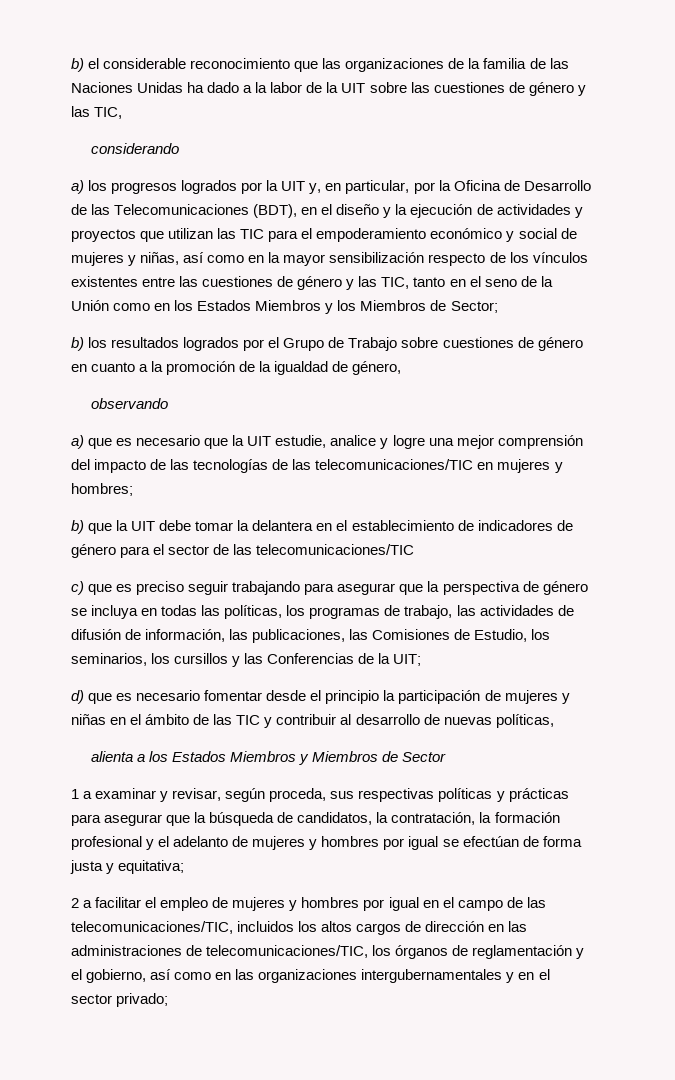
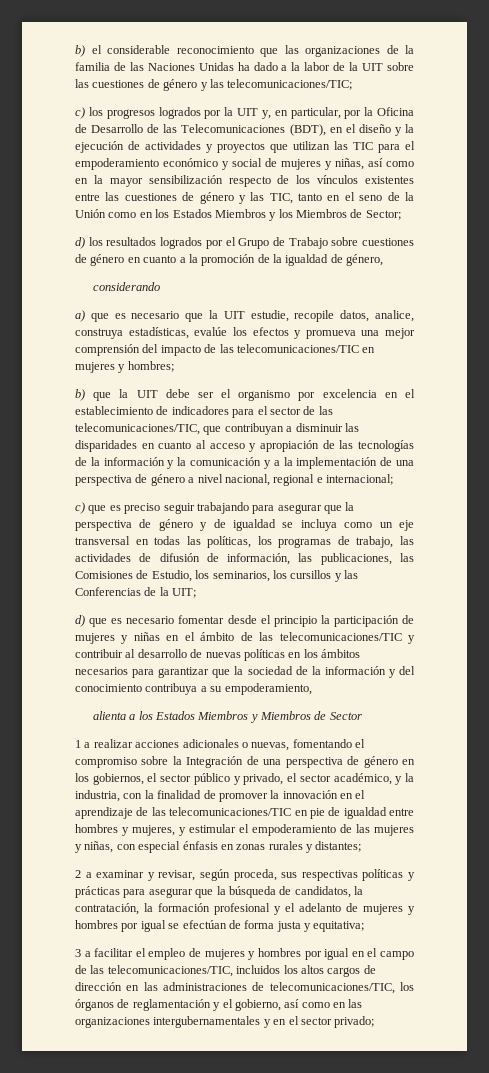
[94,107,123,119] [90,143,179,154] [71,180,84,194] TIC, // considerando // a) -> [227,79,353,90] [75,107,85,119] telecomunicaciones/TIC; // c)
[71,337,84,351] b) -> [75,237,85,249] d)
[90,398,168,409] observando -> [92,282,160,291] considerando
[330,435,425,449] analice y logre -> [294,310,415,322] [75,327,356,339] recopile datos, analice, construya estadísticas, evalúe los efectos y promueva
[193,459,312,473] tecnologías de las -> (234, 348) none
[195,520,314,531] tomar la delantera -> [197,389,377,401] ser el organismo por excelencia
[556,520,573,531] [71,544,116,558] de género -> (229, 410) none
[256,544,415,555] telecomunicaciones/TIC -> [75,423,359,435] [75,440,414,452] [75,457,414,469] [75,474,393,486] telecomunicaciones/TIC, que contribuyan a disminuir las disparidades en cuanto al acceso y apropiación de las tecnologías de la información y la comunicación y a la implementación de una perspectiva de género a nivel nacional, regional e internacional;
[71,605,139,619] se incluya -> [200,519,414,531] [75,536,130,545] y de igualdad se incluya como un eje transversal
[236,715,261,725] TIC -> [279,632,402,641] telecomunicaciones/TIC
[495,714,554,728] políticas, -> [243,649,360,661] [75,666,415,678] [75,683,312,695] políticas en los ámbitos necesarios para garantizar que la sociedad de la información y del conocimiento contribuya a su empoderamiento,
(93, 795) none -> [93,739,365,751] [75,756,416,768] [75,773,415,785] [75,790,366,802] [75,807,414,819] [75,824,414,836] [75,841,362,853] [75,870,92,878] realizar acciones adicionales o nuevas, fomentando el compromiso sobre la Integración de una perspectiva de género en los gobiernos, el sector público y privado, el sector académico, y la industria, con la finalidad de promover la innovación en el aprendizaje de las telecomunicaciones/TIC en pie de igualdad entre hombres y mujeres, y estimular el empoderamiento de las mujeres y niñas, con especial énfasis en zonas rurales y distantes; // 2 a
[71,898,79,908] 2 -> [75,949,81,957] 3

